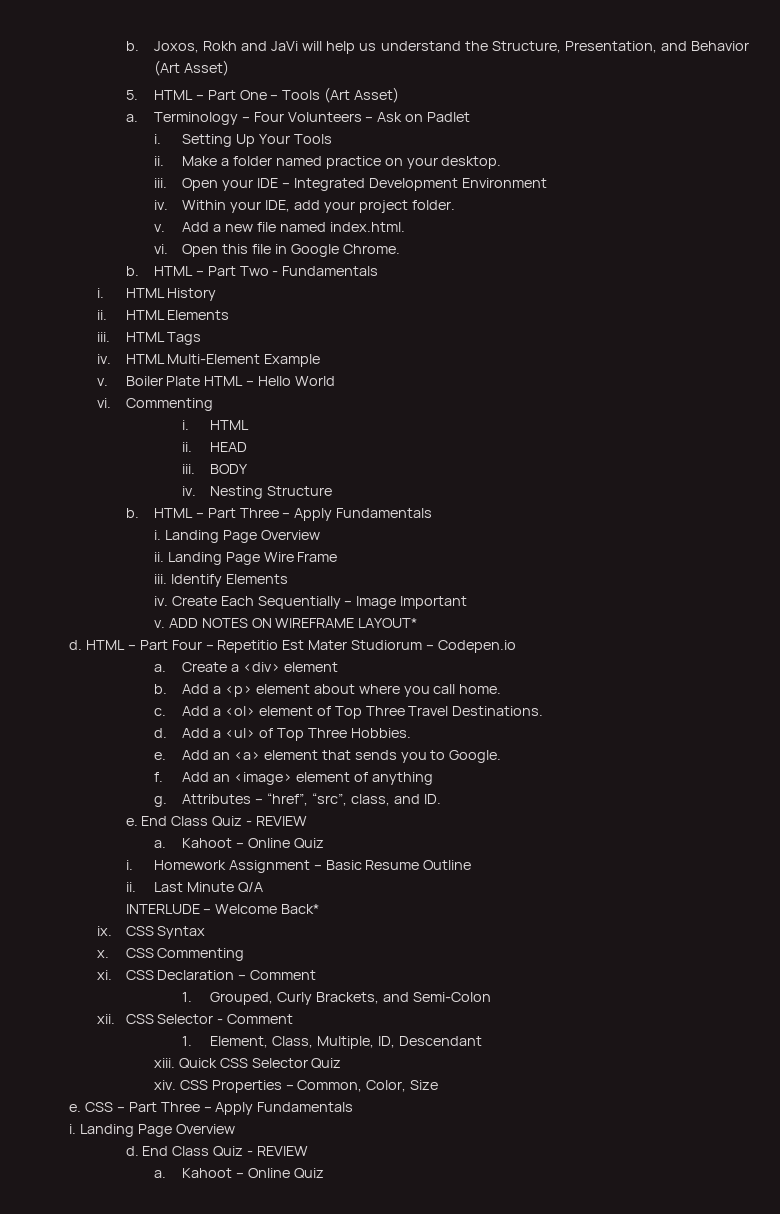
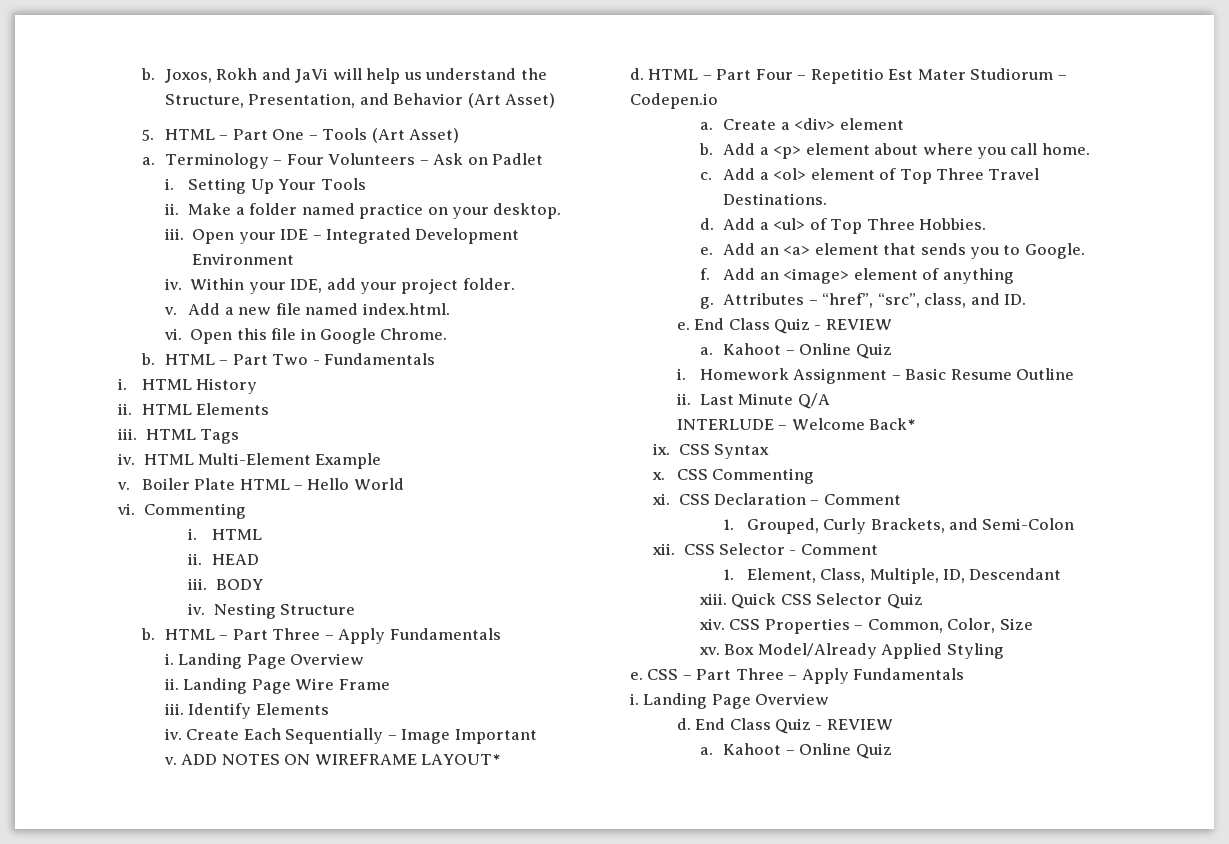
(439, 1085) none -> [698,643,1004,659] // xv. Box Model/Already Applied Styling

